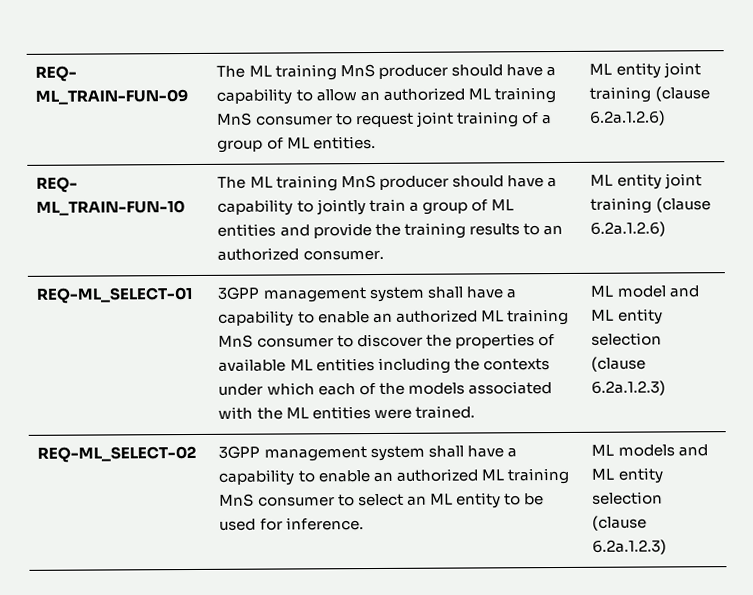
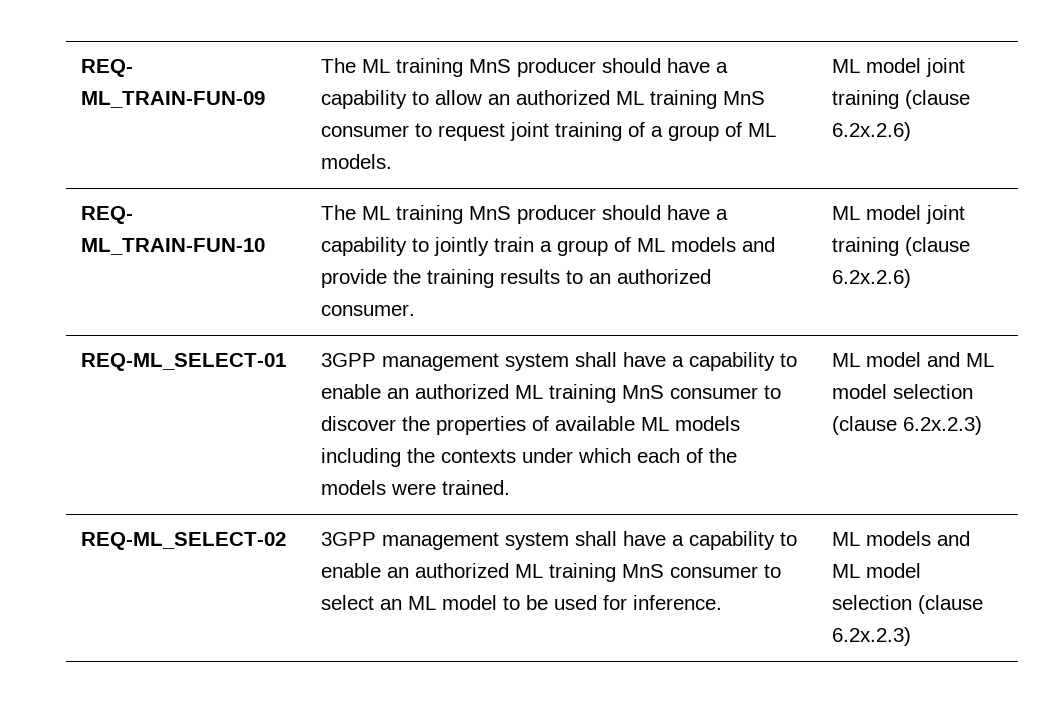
[312,136,376,150] [589,62,701,79] [589,86,710,103] [589,110,667,126] entities. | ML entity joint training (clause 6.2a.1.2.6) -> [320,154,392,169] [831,58,965,77] [831,90,970,109] [831,122,911,141] models. | ML model joint training (clause 6.2x.2.6)
[217,223,277,237] entities -> [670,237,736,252] models
[616,173,702,190] [590,197,711,214] [590,221,667,237] entity joint training (clause 6.2a.1.2.6) -> [865,205,965,224] [831,237,970,256] [831,269,911,288] model joint training (clause 6.2x.2.6)
[315,358,375,372] entities -> [674,416,740,431] models
[467,381,552,395] [218,406,371,420] associated with the ML entities -> (386, 487) none
[617,308,663,325] [591,332,663,346] [591,356,647,372] [591,380,667,396] entity selection (clause 6.2a.1.2.3) -> [831,384,973,399] [831,416,982,435] model selection (clause 6.2x.2.3)
[455,492,501,509] entity -> [441,595,497,610] model
[617,467,664,484] [592,491,664,505] [592,515,648,531] [592,539,668,555] entity selection (clause 6.2a.1.2.3) -> [865,563,921,578] [831,595,983,614] [831,627,911,646] model selection (clause 6.2x.2.3)

